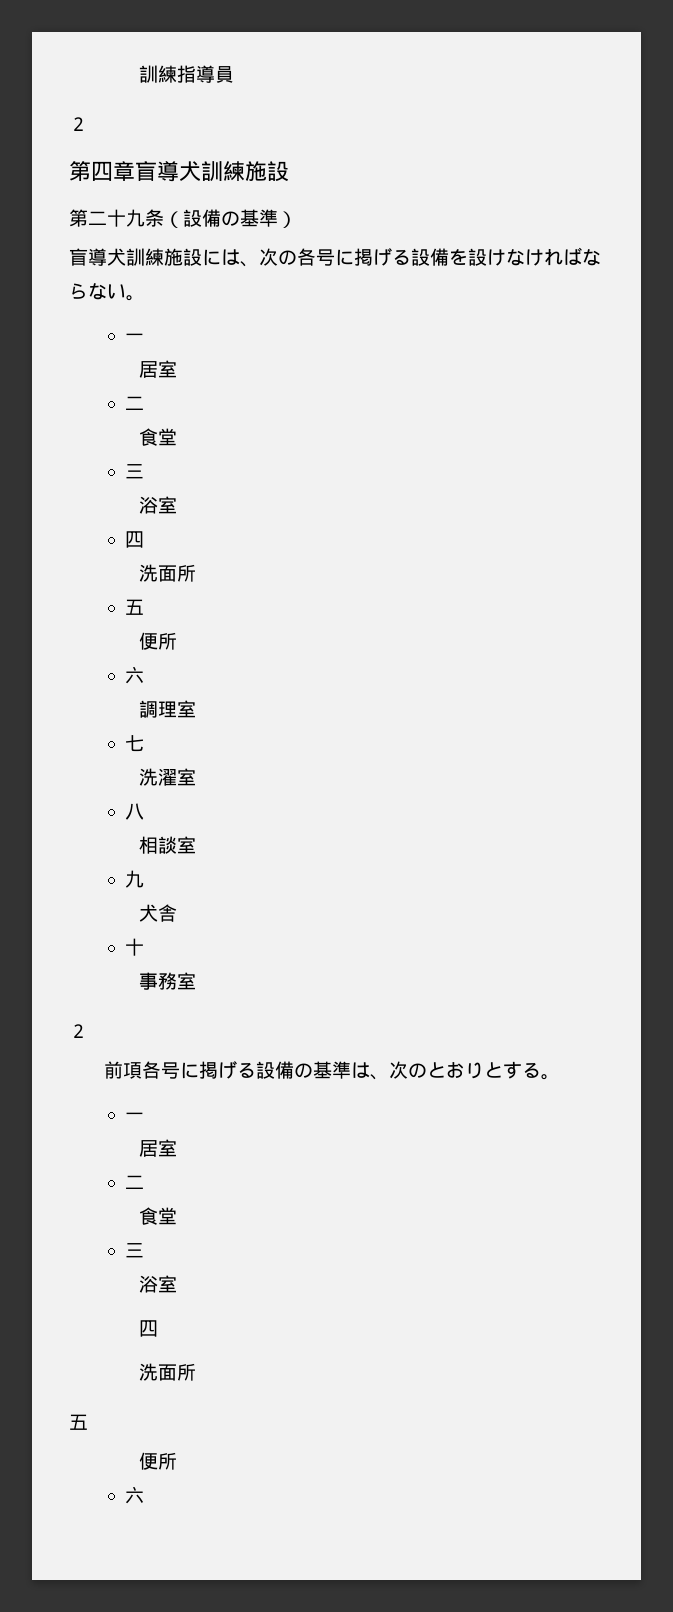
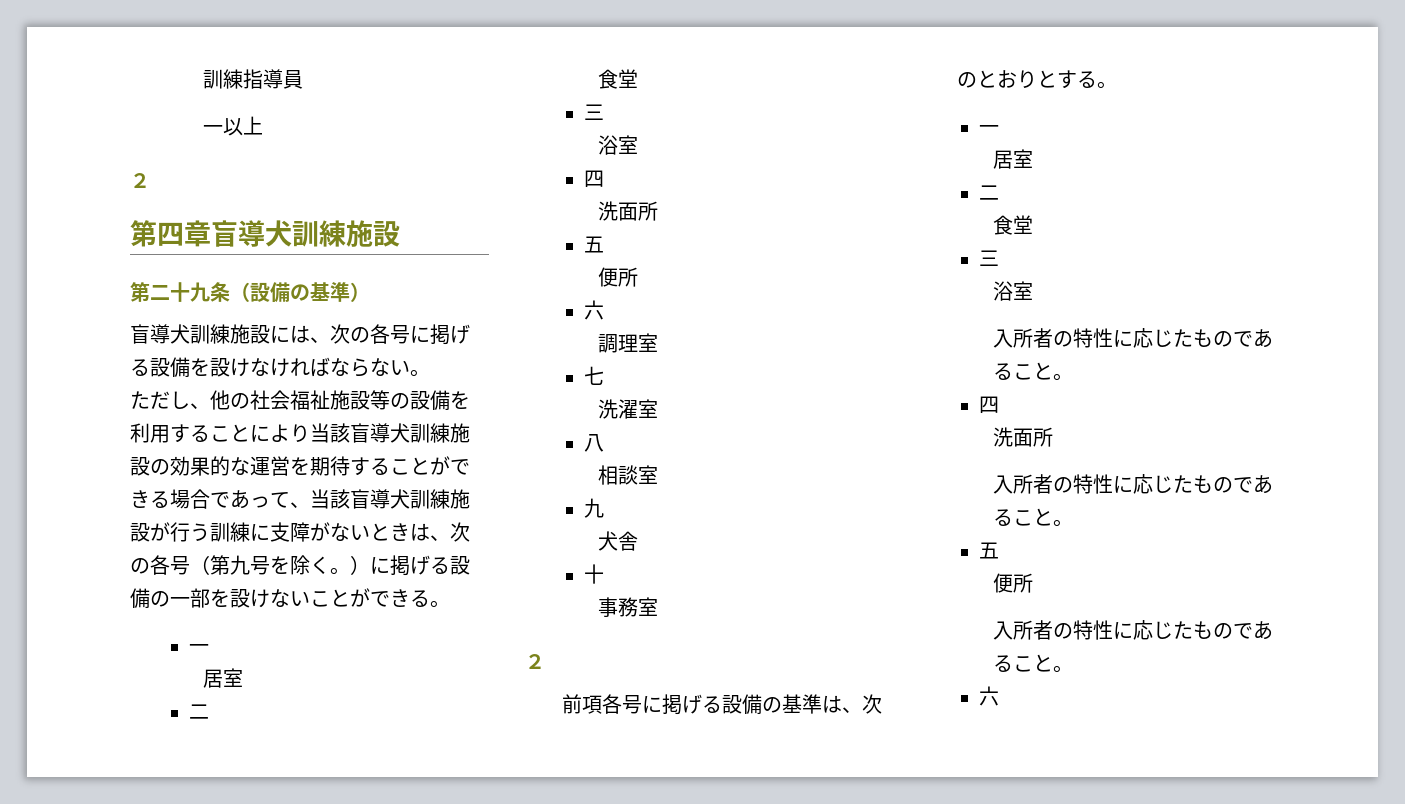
(235, 74) none -> [203,116,264,136] // 一以上
(145, 298) none -> [130,390,470,411] [130,423,470,443] [130,456,470,476] [130,489,470,509] [130,522,470,542] [130,555,470,576] [130,588,450,609] // ただし、他の社会福祉施設等の設備を利用することにより当該盲導犬訓練施設の効果的な運営を期待することができる場合であって、当該盲導犬訓練施設が行う訓練に支障がないときは、次の各号（第九号を除く。）に掲げる設備の一部を設けないことができる。
[139,1320,159,1337] [139,1363,197,1381] [69,1414,88,1430] [139,1452,178,1470] 四 // 洗面所 // 五 // 便所 -> [993,328,1274,348] [993,362,1074,381] [978,396,999,414] [993,427,1054,447] [993,474,1274,494] [993,508,1074,527] [978,542,999,559] [993,573,1034,593] [993,620,1274,640] [993,654,1074,673] 入所者の特性に応じたものであること。 // 四 // 洗面所 // 入所者の特性に応じたものであること。 // 五 // 便所 // 入所者の特性に応じたものであること。

